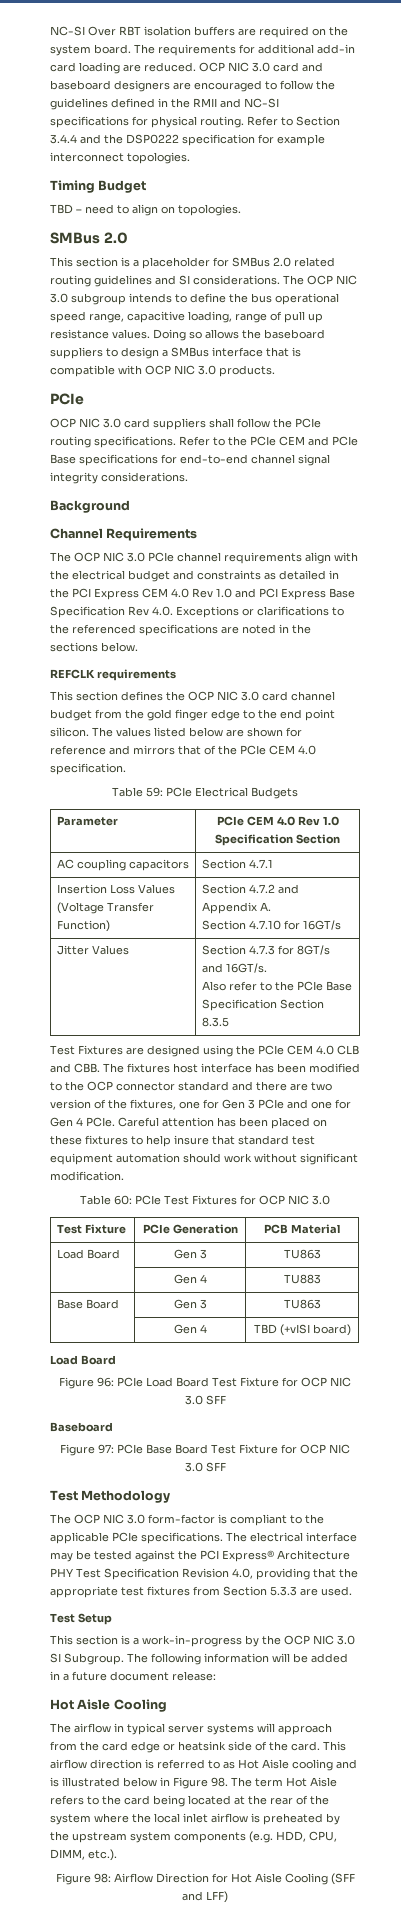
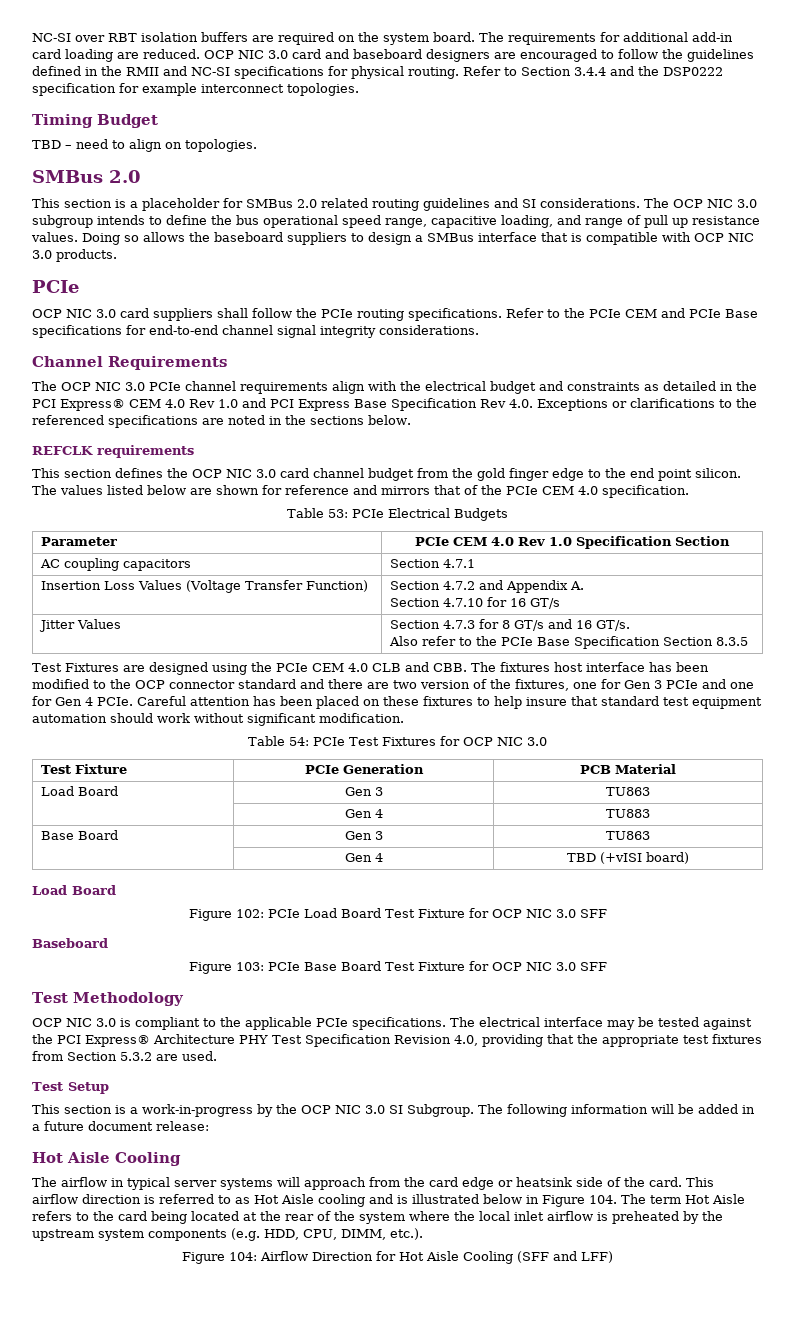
[50,26,116,36] NC-SI Over -> [32,33,105,42] NC-SI over
(232, 317) none -> [557,215,581,225] and
[50,500,130,513] // Background -> (479, 330) none
[94,588,139,600] Express -> [60,399,125,411] Express®
[146,787,163,797] 59: -> [327,509,348,518] 53:
[302,920,341,930] 16GT/s -> [509,598,560,609] 16 GT/s
[296,945,330,955] [201,963,267,973] 8GT/s and 16GT/s. -> [501,619,630,631] 8 GT/s and 16 GT/s.
[114,1195,132,1205] 60: -> [289,737,309,746] 54:
[97,1377,114,1387] 96: -> [235,909,264,918] 102:
[98,1444,114,1454] 97: -> [235,962,264,971] 103:
[50,1514,215,1524] The OCP NIC 3.0 form-factor -> [32,1018,116,1027] OCP NIC 3.0
[270,1586,297,1596] 5.3.3 -> [120,1052,152,1061] 5.3.2
[211,1777,228,1787] 98. -> [589,1195,617,1204] 104.
[93,1873,111,1883] 98: -> [229,1252,257,1261] 104:

